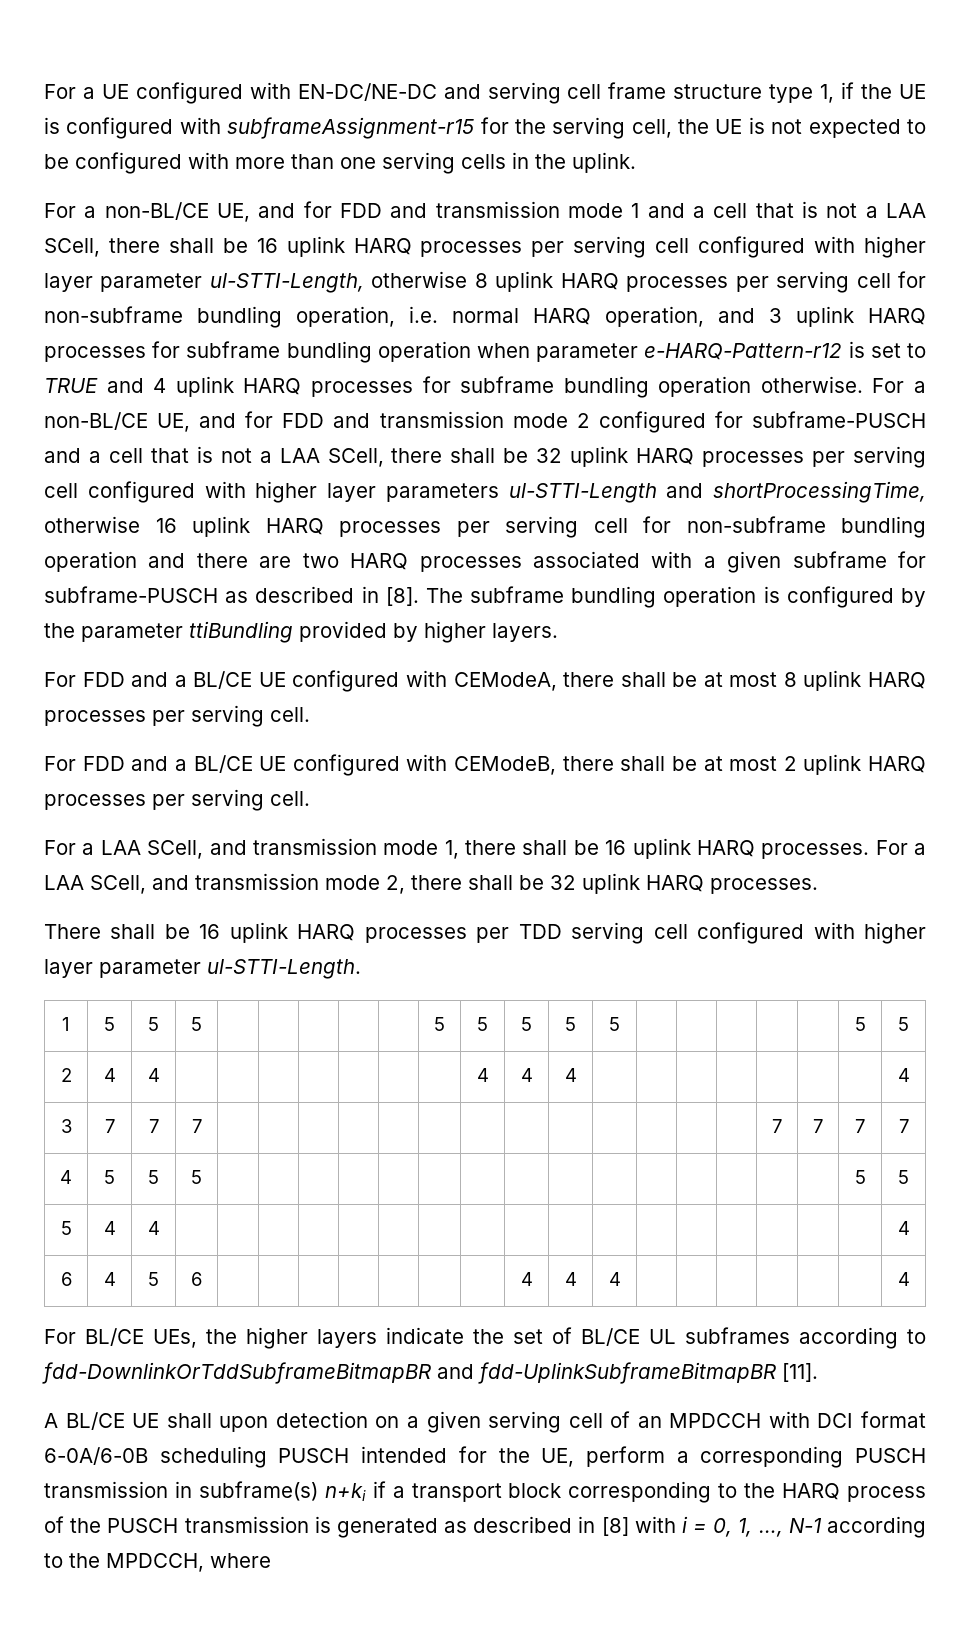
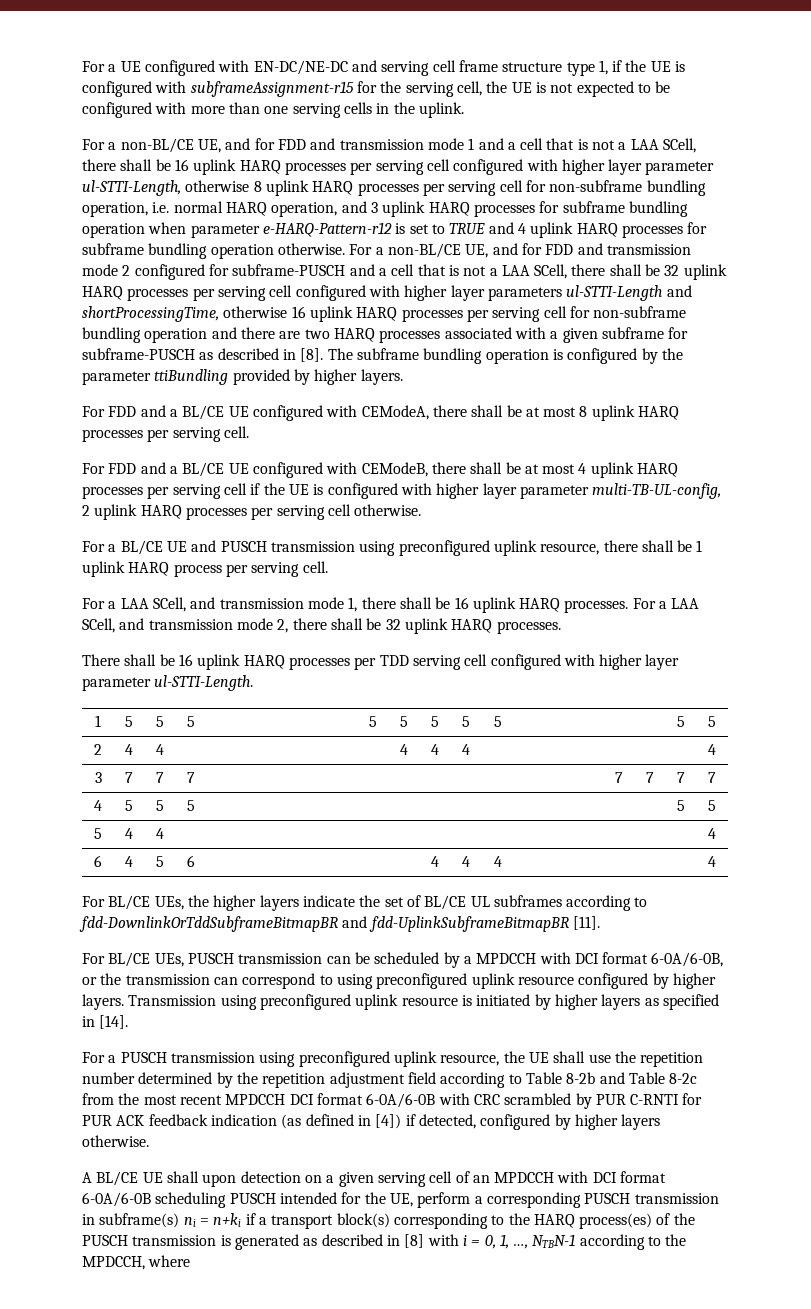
(778, 763) none -> [578,462,679,478] [82,483,722,499] 4 uplink HARQ processes per serving cell if the UE is configured with higher layer parameter multi-TB-UL-config,
(264, 800) none -> [327,504,422,516] [82,540,703,556] [82,561,300,577] cell otherwise. // For a BL/CE UE and PUSCH transmission using preconfigured uplink resource, there shall be 1 uplink HARQ process per serving
(818, 1372) none -> [82,952,724,968] [82,973,716,989] [82,994,719,1010] [82,1015,129,1029] [82,1051,704,1067] [82,1072,698,1088] [82,1093,703,1109] [82,1114,661,1130] [82,1135,149,1147] // For BL/CE UEs, PUSCH transmission can be scheduled by a MPDCCH with DCI format 6-0A/6-0B, or the transmission can correspond to using preconfigured uplink resource configured by higher layers. Transmission using preconfigured uplink resource is initiated by higher layers as specified in [14]. // For a PUSCH transmission using preconfigured uplink resource, the UE shall use the repetition number determined by the repetition adjustment field according to Table 8-2b and Table 8-2c from the most recent MPDCCH DCI format 6-0A/6-0B with CRC scrambled by PUR C-RNTI for PUR ACK feedback indication (as defined in [4]) if detected, configured by higher layers otherwise.
(318, 1491) none -> [183,1217,209,1227] ni =
[508,1483,562,1498] block -> [336,1213,390,1228] block(s)
[846,1486,926,1502] process -> [579,1213,653,1229] process(es)
[788,1518,822,1533] N-1 -> [532,1234,576,1248] NTBN-1

